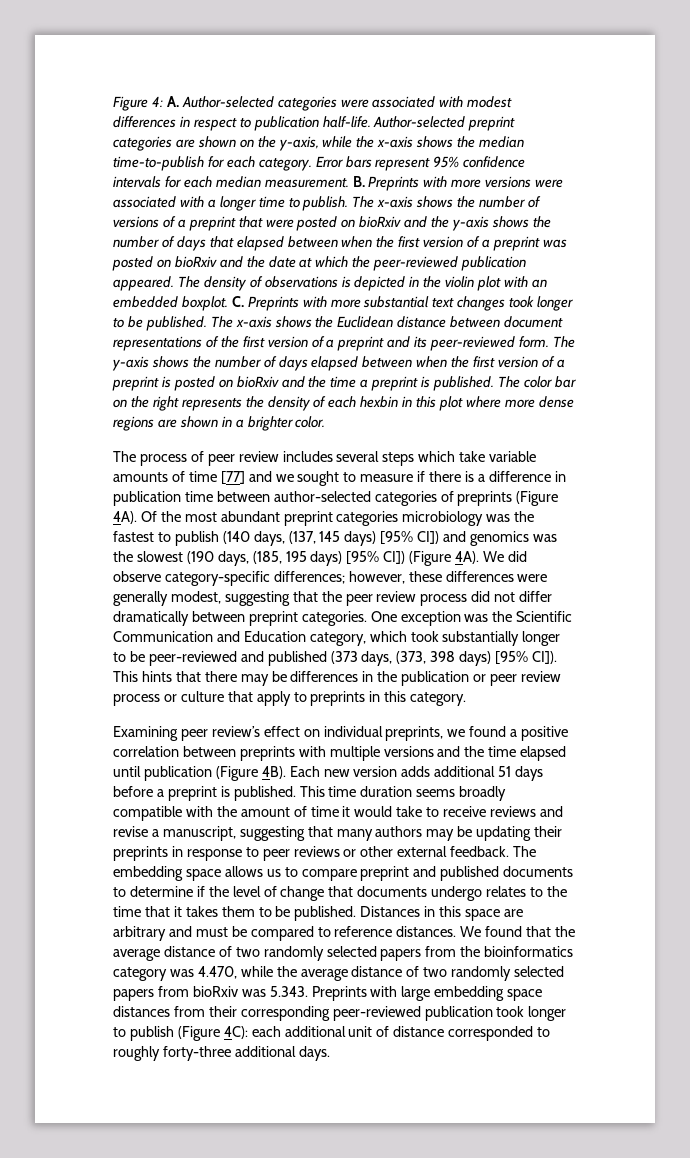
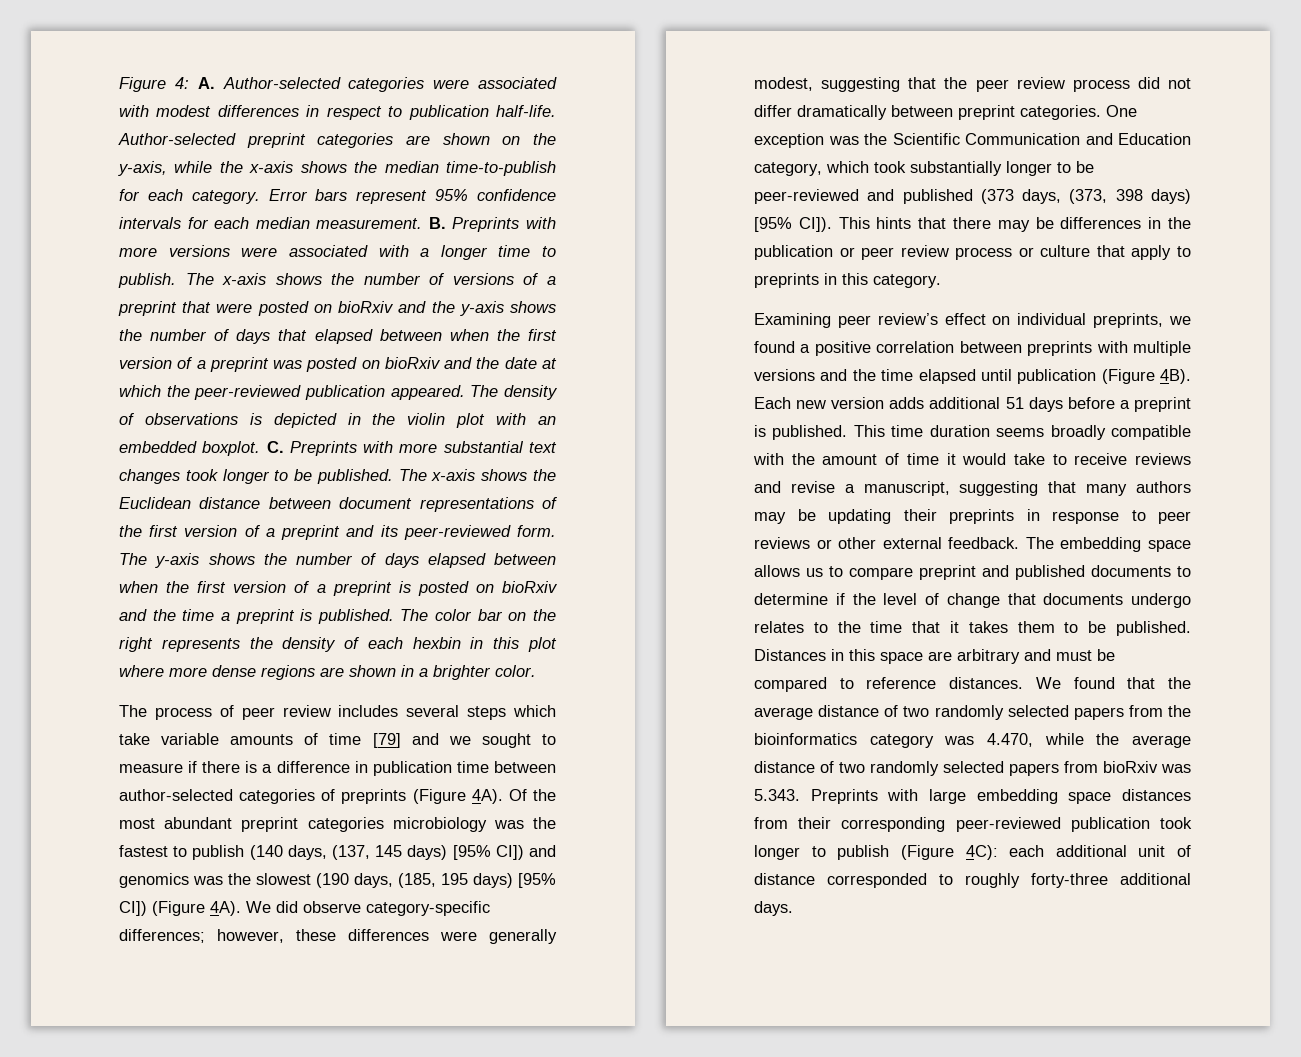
[220,471,245,484] [77] -> [372,733,401,748] [79]

